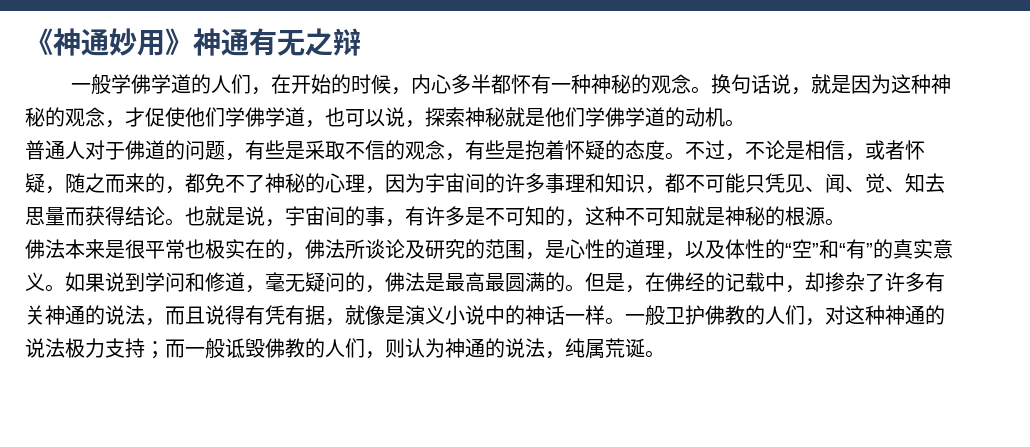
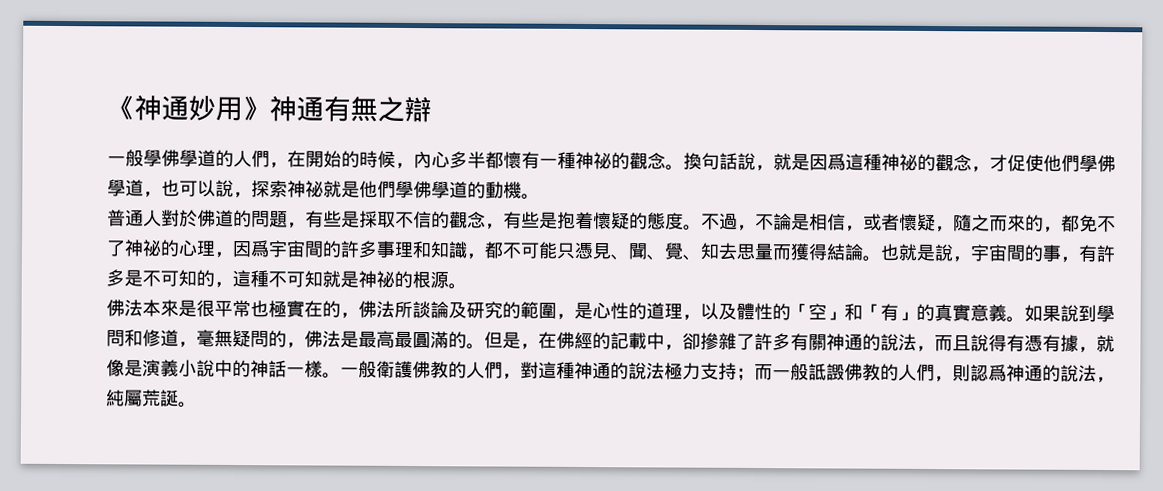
[277,28,361,56] [70,74,951,95] [25,107,85,127] 无之辩 // 一般学佛学道的人们，在开始的时候，内心多半都怀有一种神秘的观念。换句话说，就是因为这种神秘的观 -> [350,96,432,123] [107,149,954,172] 無之辯 // 一般學佛學道的人們，在開始的時候，內心多半都懷有一種神祕的觀念。換句話說，就是因爲這種神祕的觀
[205,107,285,127] 们学佛学 -> [1061,154,1116,173] [107,179,126,197] 們學佛學
[385,107,405,127] 说 -> [215,179,234,197] 說
[485,107,725,127] 秘就是他们学佛学道的动机 -> [305,180,522,199] 祕就是他們學佛學道的動機
[85,140,325,161] 对于佛道的问题，有些是采 -> [161,209,378,229] 對於佛道的問題，有些是採
[405,141,425,160] 观 -> [449,211,468,229] 觀
[565,140,925,161] [25,173,145,194] 怀疑的态度。不过，不论是相信，或者怀疑，随之而来 -> [593,212,1026,233] 懷疑的態度。不過，不論是相信，或者懷疑，隨之而來
[285,173,305,193] 秘 -> [142,239,162,257] 祕
[405,173,525,193] 为宇宙间的许 -> [250,240,360,258] 爲宇宙間的許
[625,174,645,193] 识 -> [448,241,468,259] 識
[765,173,945,193] [25,206,345,227] 凭见、闻、觉、知去思量而获得结论。也就是说，宇宙间 -> [574,241,1026,263] 憑見、聞、覺、知去思量而獲得結論。也就是說，宇宙間
[425,206,445,226] 许 -> [1096,244,1116,263] 許
[585,206,625,226] 这种 -> [232,269,269,288] 這種
[745,206,765,226] 秘 -> [376,270,395,288] 祕
[85,239,105,259] 来 -> [160,299,179,317] 來
[205,239,245,259] 极实 -> [268,300,305,318] 極實
[365,239,405,259] 谈论 -> [412,301,449,319] 談論
[485,239,525,259] 范围 -> [520,301,557,319] 範圍
[725,239,953,259] [25,272,185,292] 体性的“空”和“有”的真实意义。如果说到学问 -> [736,302,1115,323] [106,329,125,347] 體性的「空」和「有」的真實意義。如果說到學問
[285,272,345,292] 无疑问 -> [214,329,269,348] 無疑問
[505,272,545,292] 圆满 -> [412,331,449,349] 圓滿
[685,272,945,293] [25,305,945,326] [25,338,85,358] 经的记载中，却掺杂了许多有关神通的说法，而且说得有凭有据，就像是演义小说中的神话一样。一般卫护佛教的人们，对这种神通的说法极 -> [574,331,1115,353] [106,359,683,380] 經的記載中，卻摻雜了許多有關神通的說法，而且說得有憑有據，就像是演義小說中的神話一樣。一般衛護佛教的人們，對這種神通的說法極
[225,338,645,359] 诋毁佛教的人们，则认为神通的说法，纯属荒诞 -> [808,363,1115,384] [106,389,179,407] 詆譭佛教的人們，則認爲神通的說法，純屬荒誕

